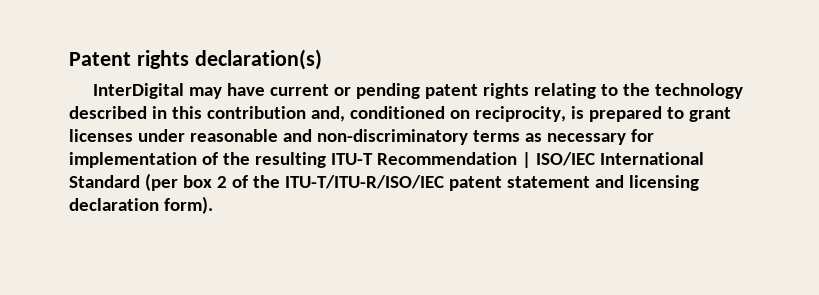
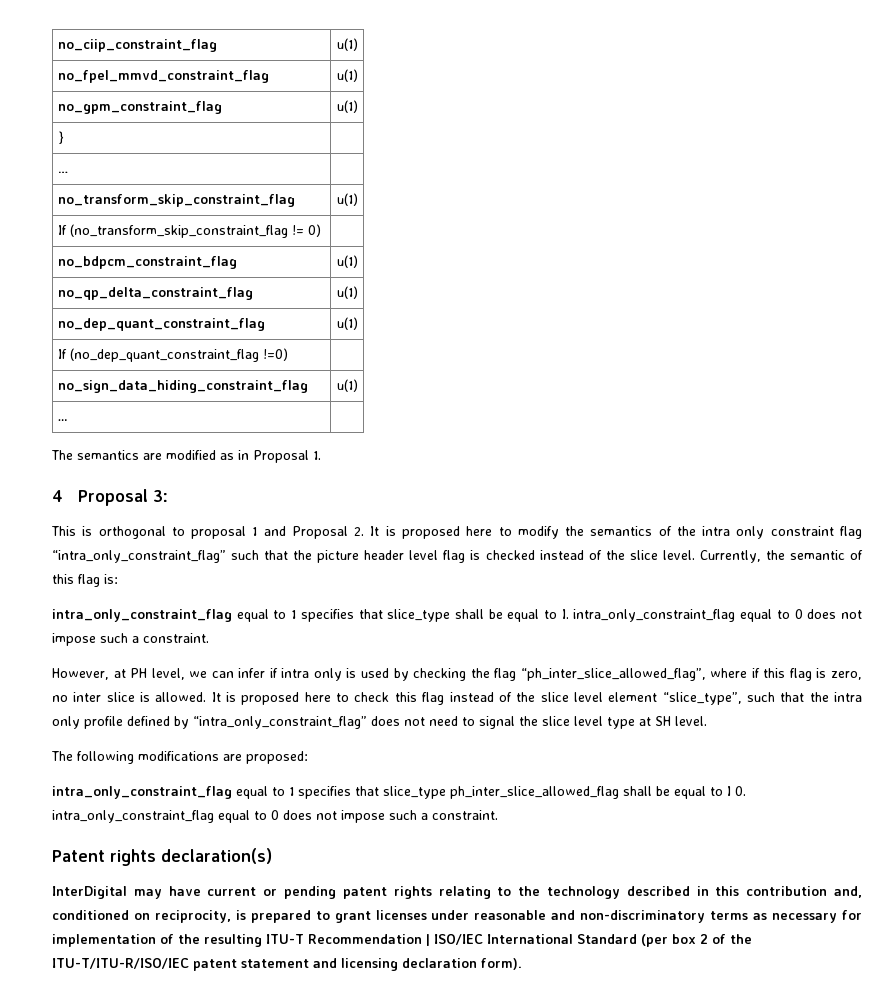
(69, 59) none -> [57,39,217,52] [336,38,358,51] [57,70,269,83] [336,69,358,82] [57,101,222,114] [336,100,358,113] [57,131,64,144] [57,171,68,173] [57,194,295,207] [336,193,358,206] [57,224,321,238] [57,256,237,269] [336,255,358,268] [57,287,253,300] [336,286,358,299] [57,318,265,331] [336,317,358,330] [57,348,288,362] [57,380,308,393] [336,379,358,392] [57,419,68,421] [51,450,321,463] [52,489,169,506] [51,526,862,539] [52,550,863,563] [52,574,118,587] [52,609,863,622] [52,633,209,646] [52,668,862,681] [52,692,862,705] [52,716,707,729] [51,751,308,764] [52,786,746,799] [52,810,498,823] no_ciip_constraint_flag | u(1) // no_fpel_mmvd_constraint_flag | u(1) // no_gpm_constraint_flag | u(1) // } | // … | // no_transform_skip_constraint_flag | u(1) // If (no_transform_skip_constraint_flag != 0) | // no_bdpcm_constraint_flag | u(1) // no_qp_delta_constraint_flag | u(1) // no_dep_quant_constraint_flag | u(1) // If (no_dep_quant_constraint_flag !=0) | // no_sign_data_hiding_constraint_flag | u(1) // … | // The semantics are modified as in Proposal 1. // 4 Proposal 3: // This is orthogonal to proposal 1 and Proposal 2. It is proposed here to modify the semantics of the intra only constraint flag “intra_only_constraint_flag” such that the picture header level flag is checked instead of the slice level. Currently, the semantic of this flag is: // intra_only_constraint_flag equal to 1 specifies that slice_type shall be equal to I. intra_only_constraint_flag equal to 0 does not impose such a constraint. // However, at PH level, we can infer if intra only is used by checking the flag “ph_inter_slice_allowed_flag”, where if this flag is zero, no inter slice is allowed. It is proposed here to check this flag instead of the slice level element “slice_type”, such that the intra only profile defined by “intra_only_constraint_flag” does not need to signal the slice level type at SH level. // The following modifications are proposed: // intra_only_constraint_flag equal to 1 specifies that slice_type ph_inter_slice_allowed_flag shall be equal to I 0. intra_only_constraint_flag equal to 0 does not impose such a constraint. //

